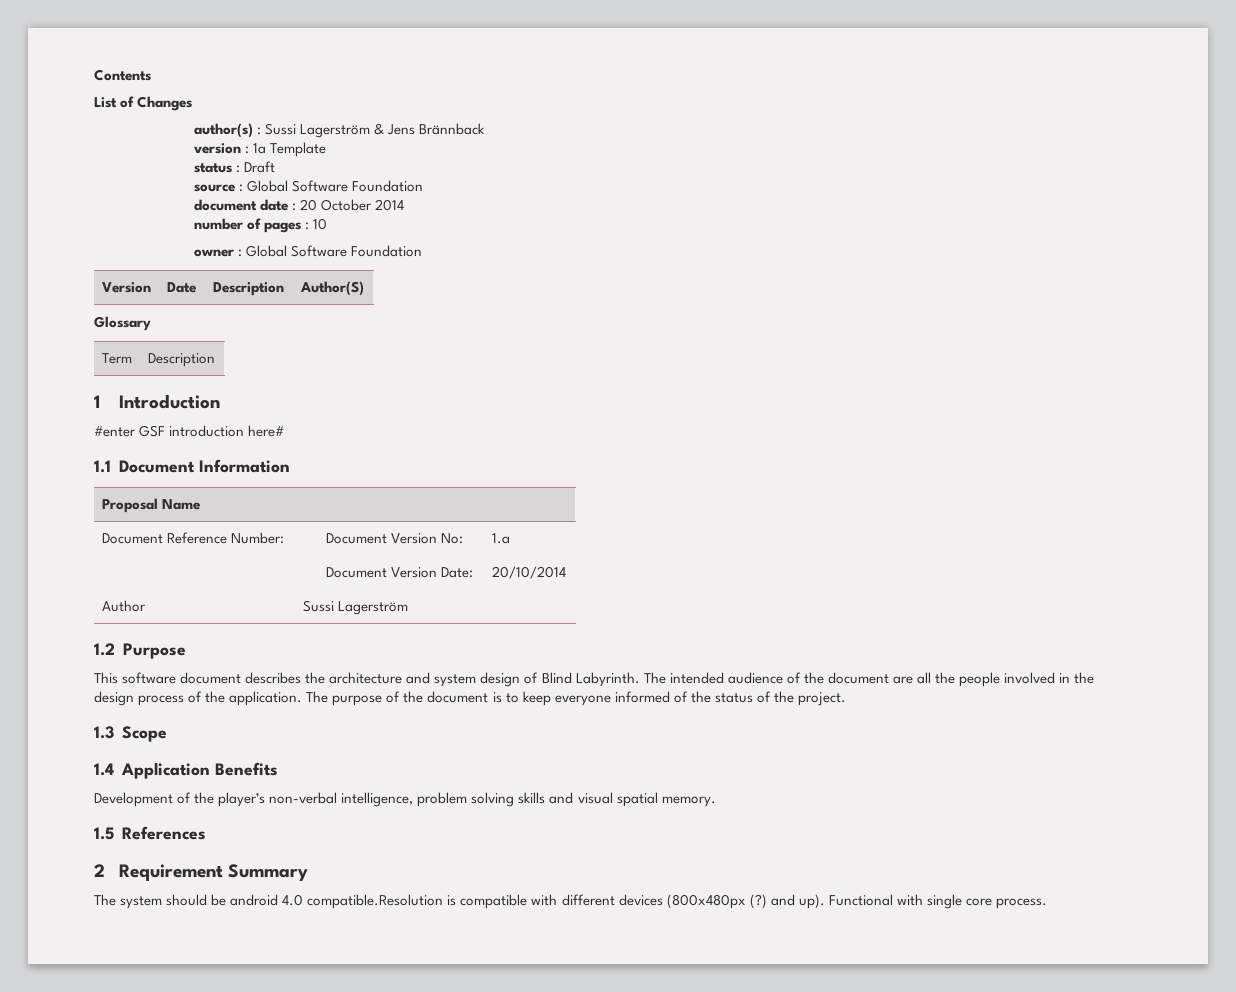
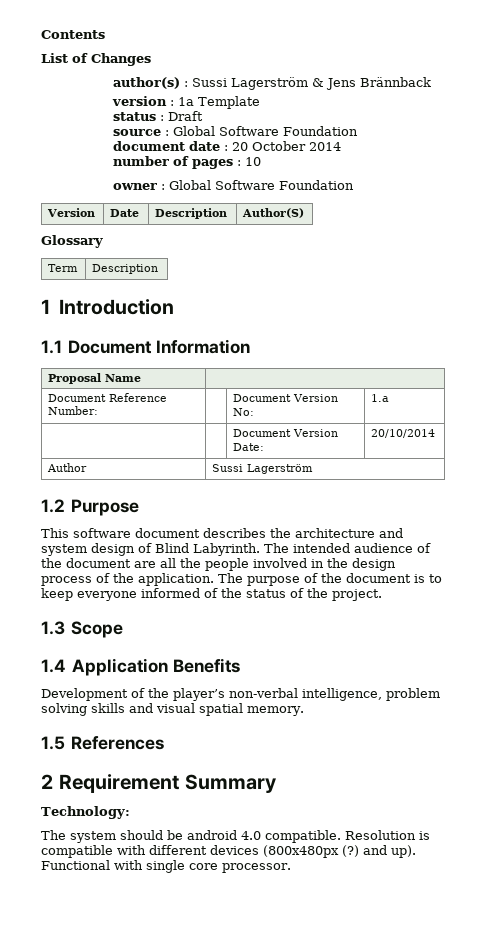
[94,425,285,437] // #enter GSF introduction here# -> (175, 307) none
(309, 872) none -> [41,806,130,819] // Technology:
[307,894,444,909] compatible.Resolution -> [265,830,416,843] compatible. Resolution
[995,898,1047,909] process. -> [222,863,291,873] processor.

